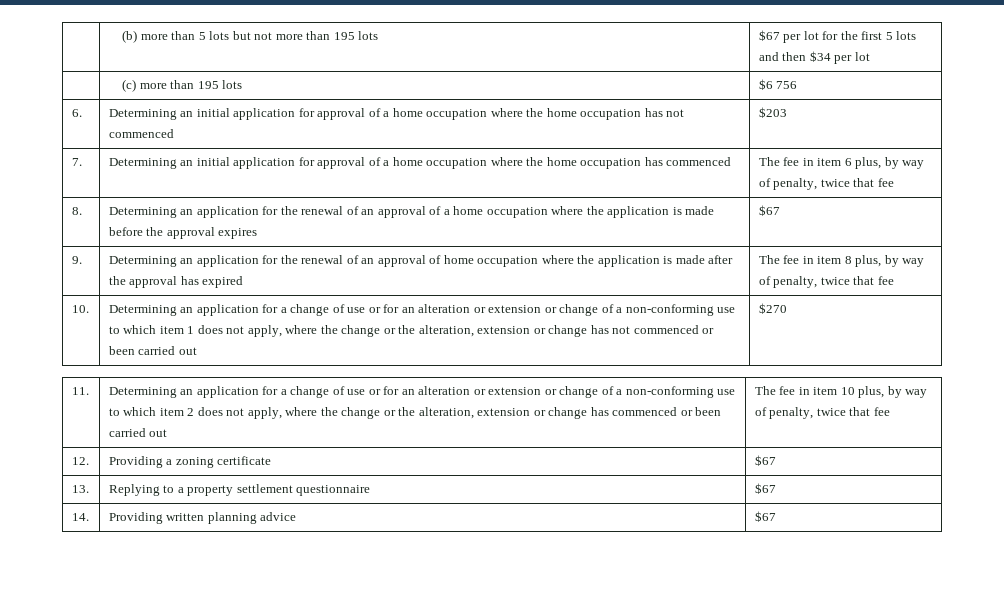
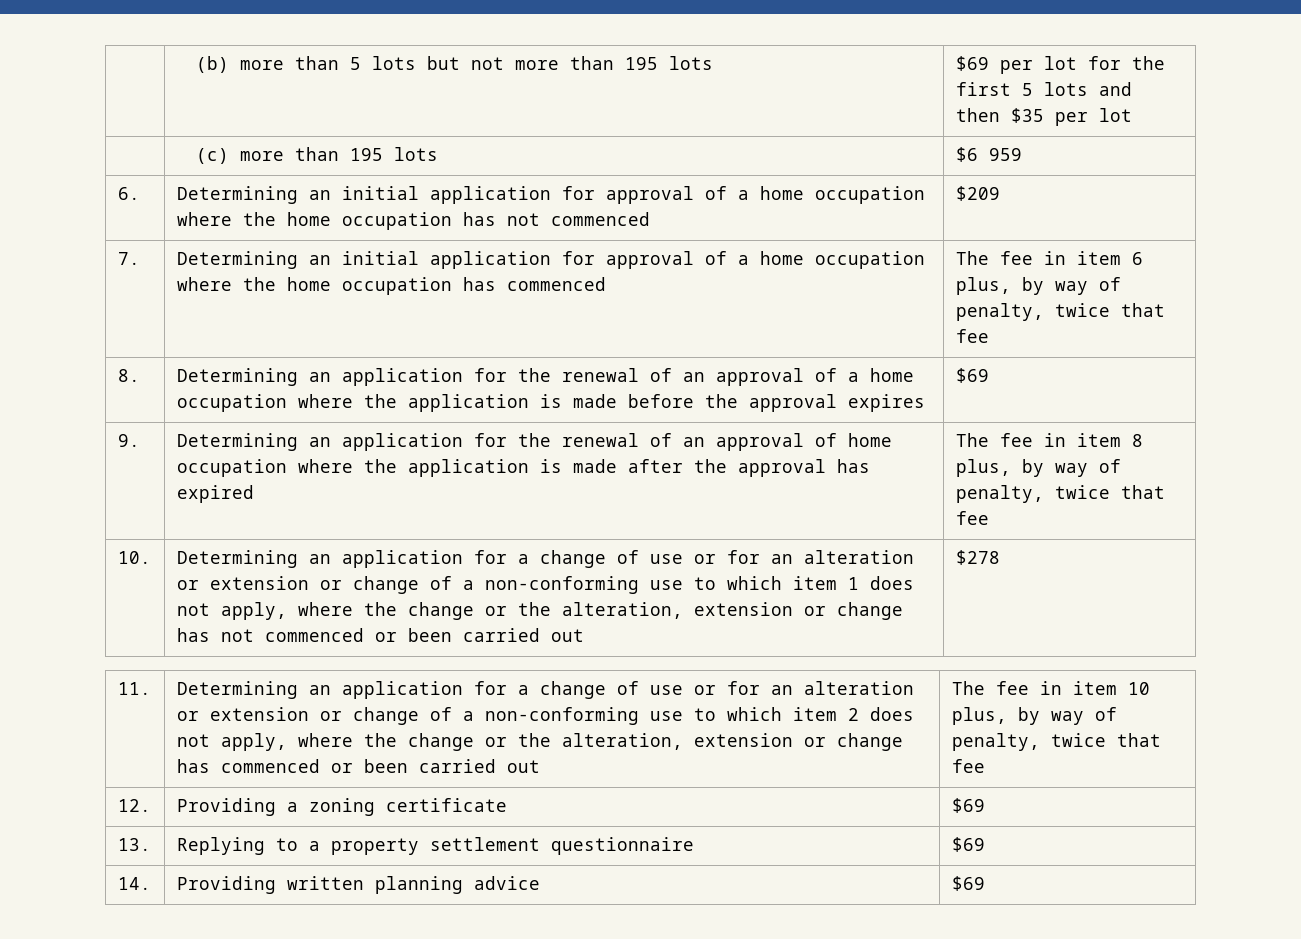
[758,30,780,41] $67 -> [955,56,989,71] $69
[809,51,831,62] $34 -> [1010,108,1044,123] $35
[776,81,798,89] 756 -> [988,148,1022,161] 959
[758,107,787,118] $203 -> [955,186,1000,201] $209
[758,205,780,216] $67 -> [955,368,989,383] $69
[758,303,787,314] $270 -> [955,550,1000,565] $278
[754,455,776,466] $67 -> [951,798,985,813] $69
[754,483,776,494] $67 -> [951,837,985,852] $69
[754,511,776,522] $67 -> [951,876,985,891] $69

